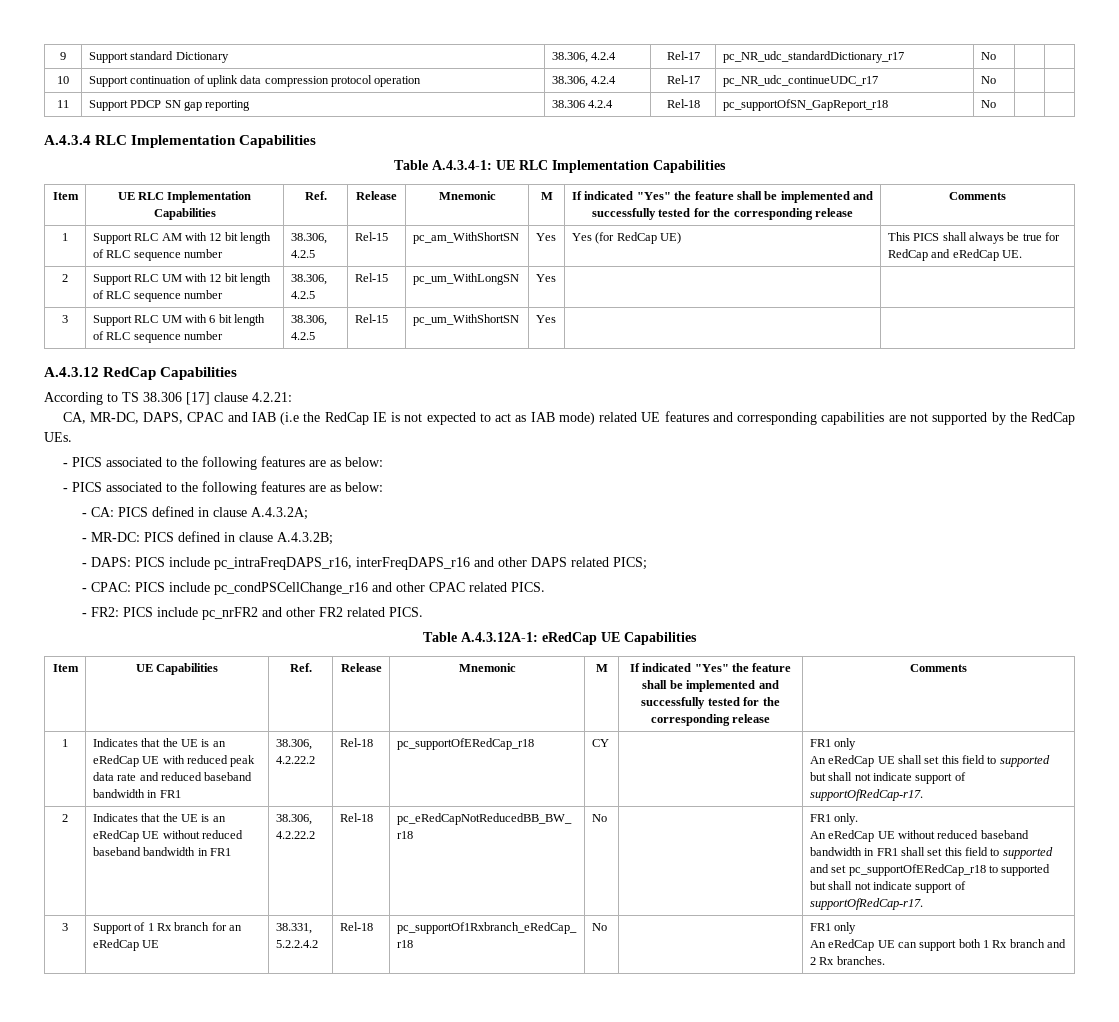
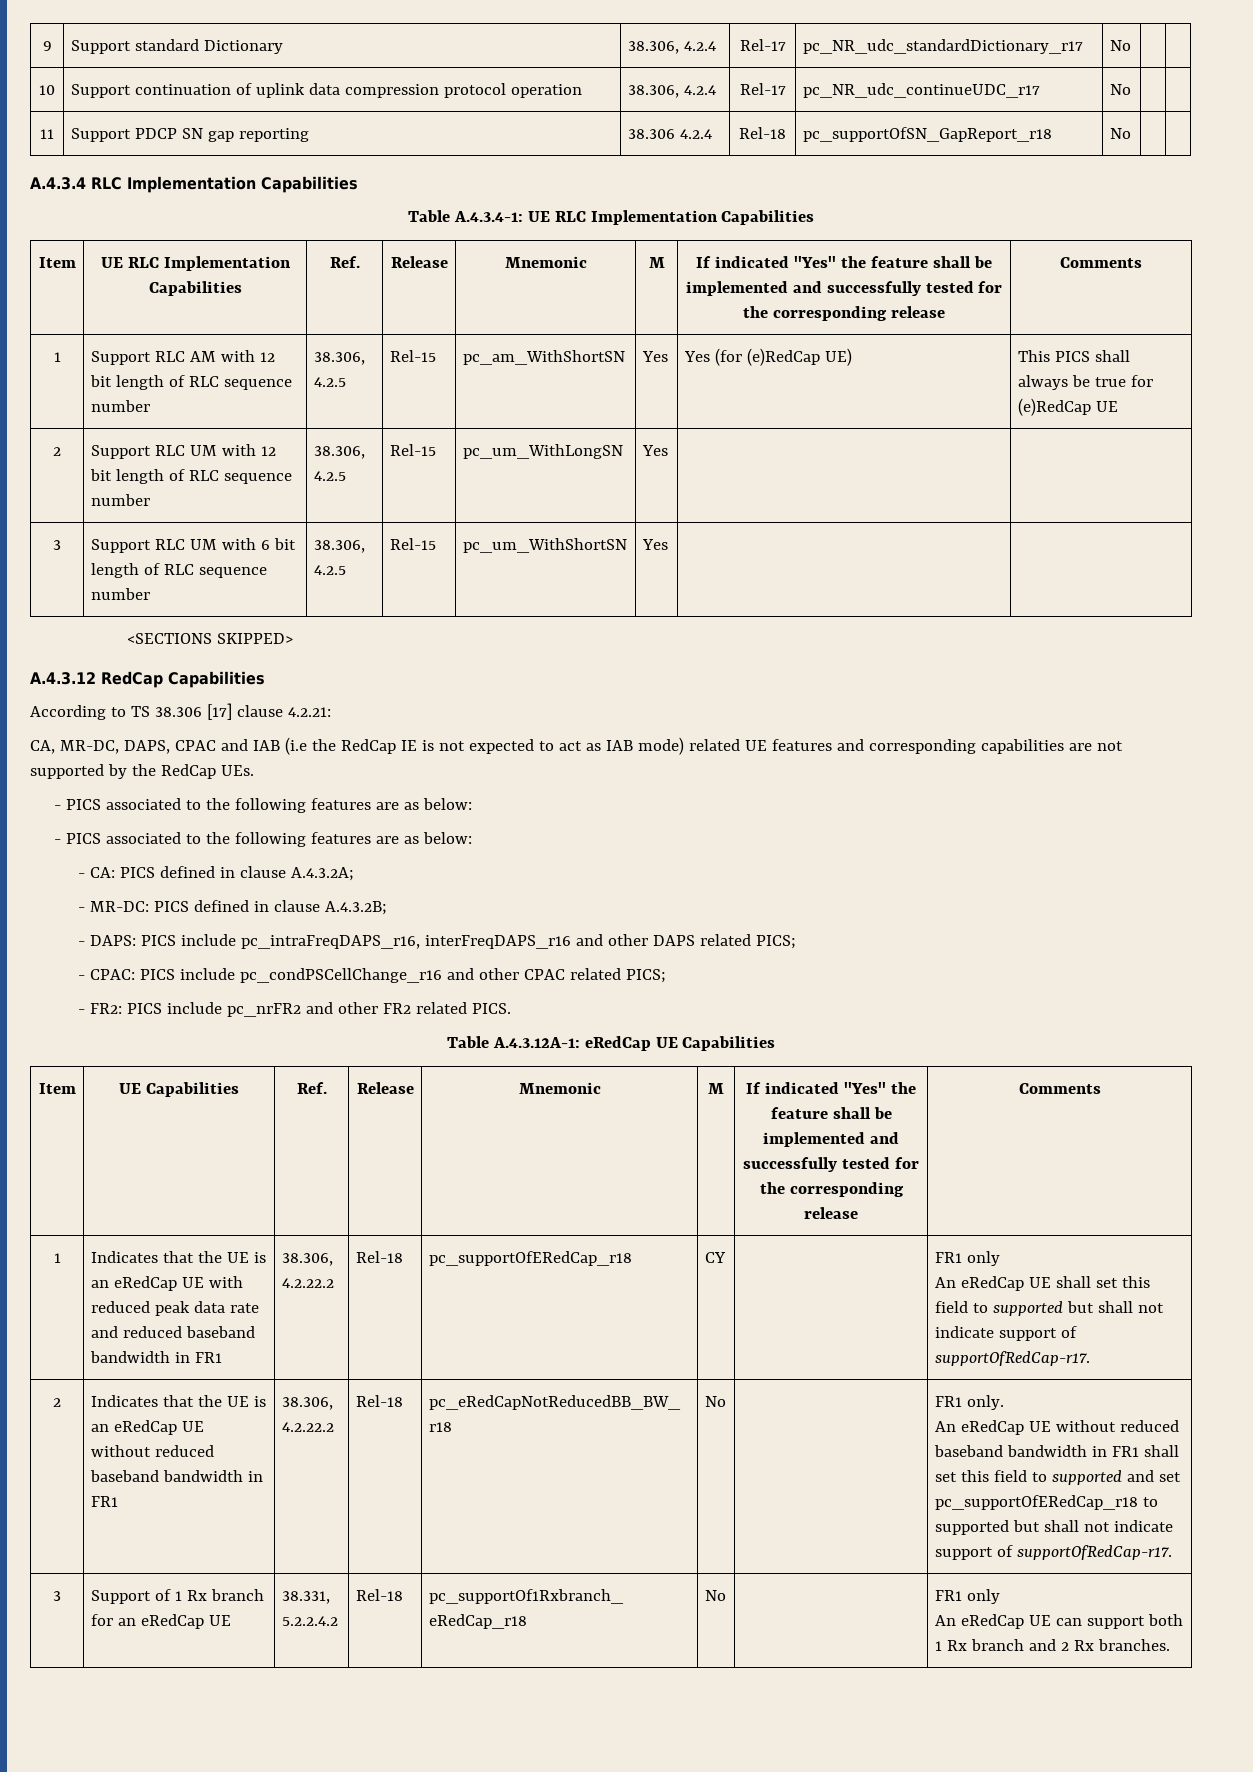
[616,232,657,244] RedCap -> [746,348,820,366] (e)RedCap
[887,249,1022,261] RedCap and eRedCap UE. -> [1017,398,1118,416] (e)RedCap UE
(556, 319) none -> [126,633,293,644] // <SECTIONS SKIPPED>
[511,582,546,592] PICS. -> [626,969,667,983] PICS;

